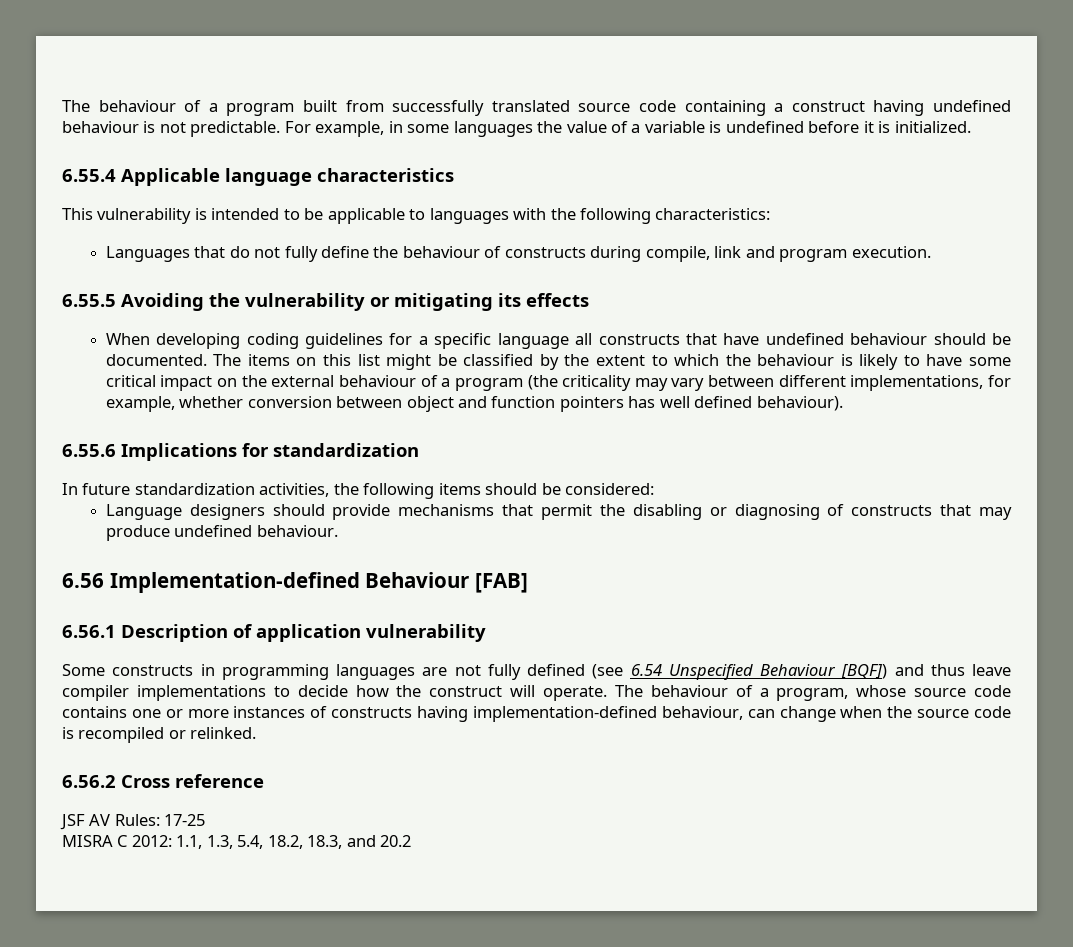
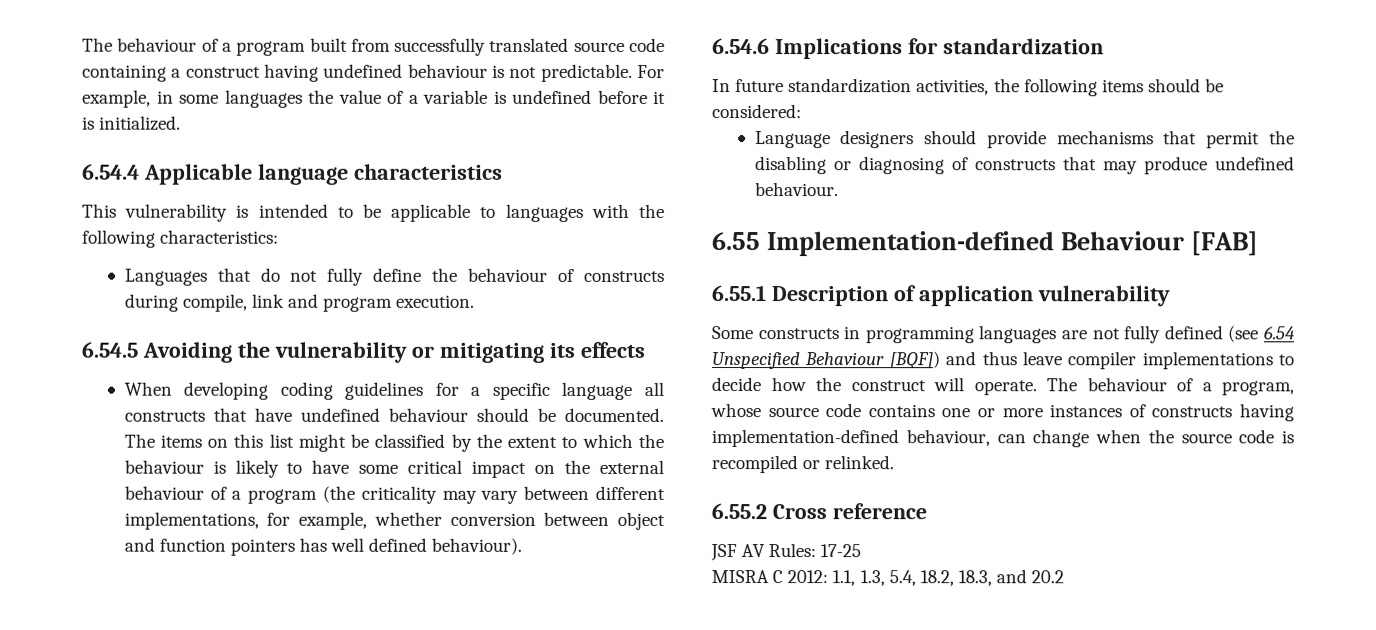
[62,169,116,182] 6.55.4 -> [82,163,140,180] 6.54.4
[62,294,116,307] 6.55.5 -> [81,341,138,358] 6.54.5
[62,444,116,457] 6.55.6 -> [712,38,770,55] 6.54.6
[62,573,104,588] 6.56 -> [712,232,761,251] 6.55
[62,625,116,638] 6.56.1 -> [712,285,767,302] 6.55.1
[62,775,116,788] 6.56.2 -> [711,503,767,520] 6.55.2

